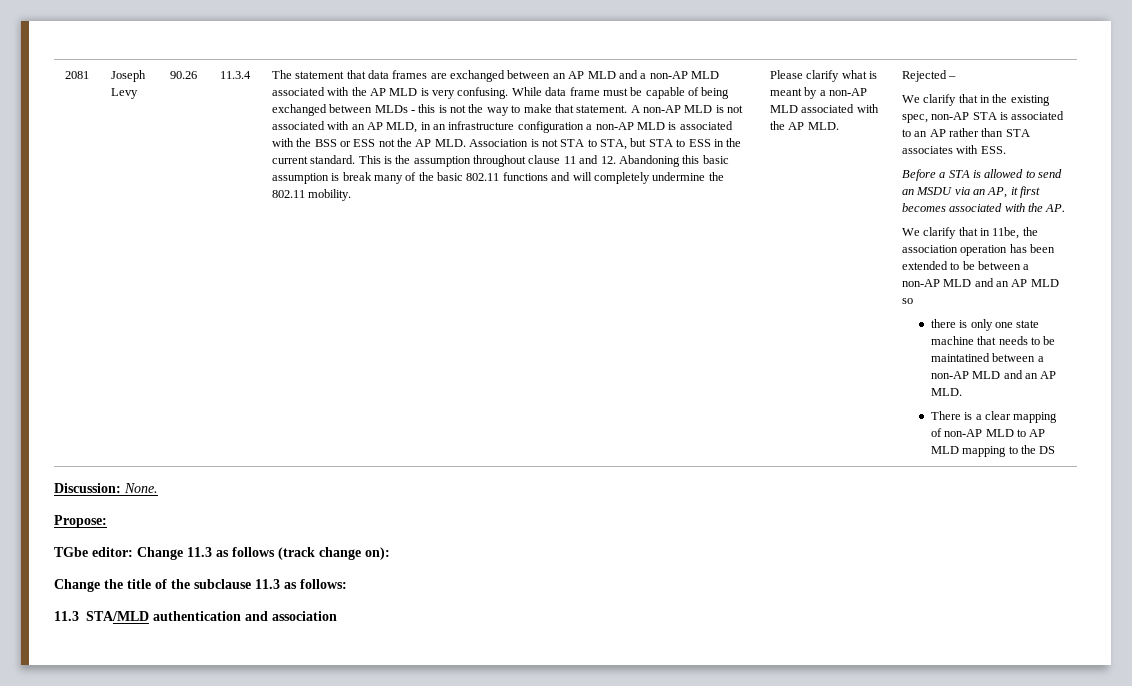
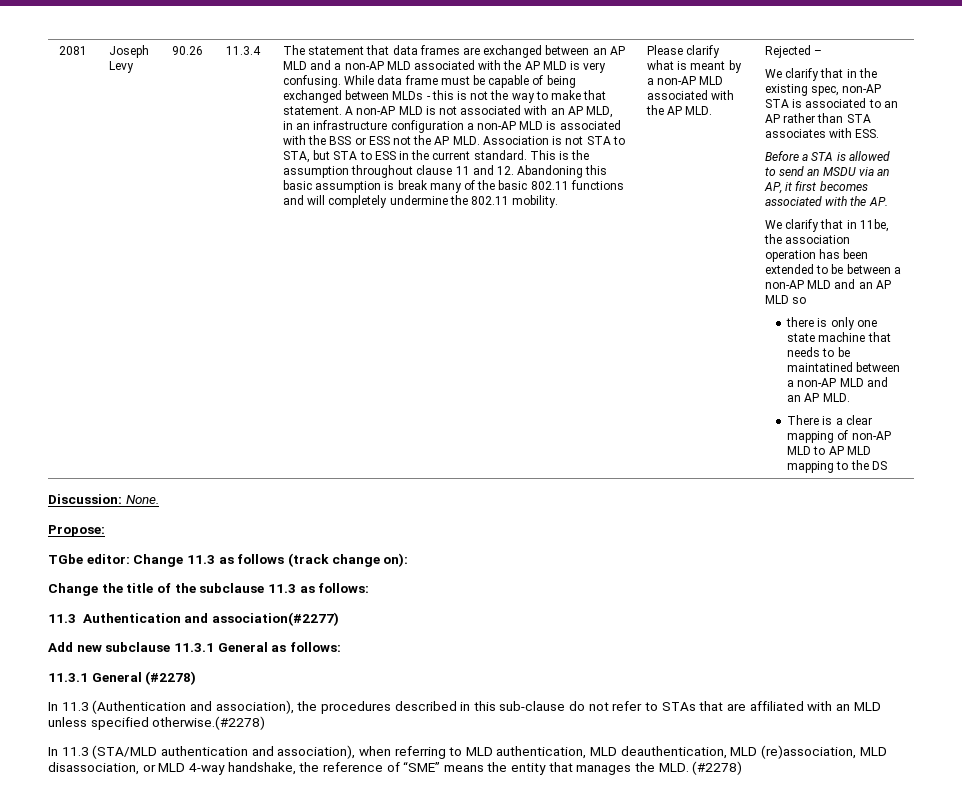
[86,611,337,621] STA/MLD authentication and association -> [82,612,340,626] [48,642,341,652] [48,671,197,685] [48,700,881,714] [48,716,266,730] [48,745,887,759] [48,761,743,775] Authentication and association(#2277) // Add new subclause 11.3.1 General as follows: // 11.3.1 General (#2278) // In 11.3 (Authentication and association), the procedures described in this sub-clause do not refer to STAs that are affiliated with an MLD unless specified otherwise.(#2278) // In 11.3 (STA/MLD authentication and association), when referring to MLD authentication, MLD deauthentication, MLD (re)association, MLD disassociation, or MLD 4-way handshake, the reference of “SME” means the entity that manages the MLD. (#2278)

